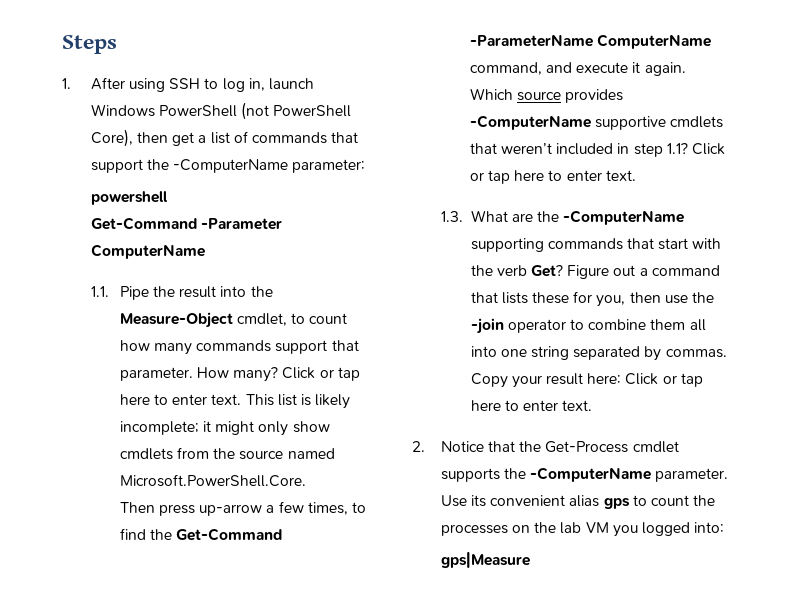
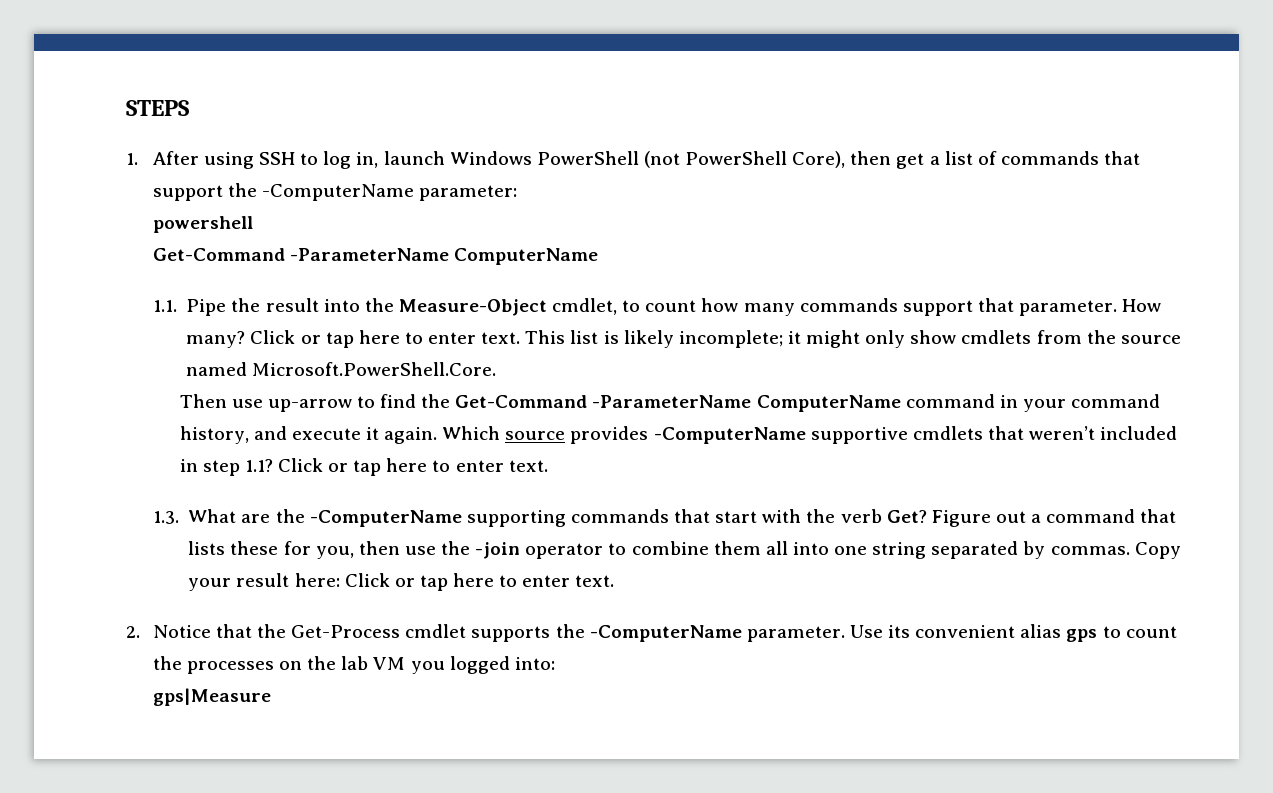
[62,35,117,54] Steps -> [126,100,189,116] STEPS
[201,218,283,230] -Parameter -> [289,248,449,261] -ParameterName
[158,501,348,516] press up-arrow a few times, -> [231,399,352,412] use up-arrow
[469,62,542,75] command, -> [905,394,1161,412] [179,426,249,444] command in your command history,

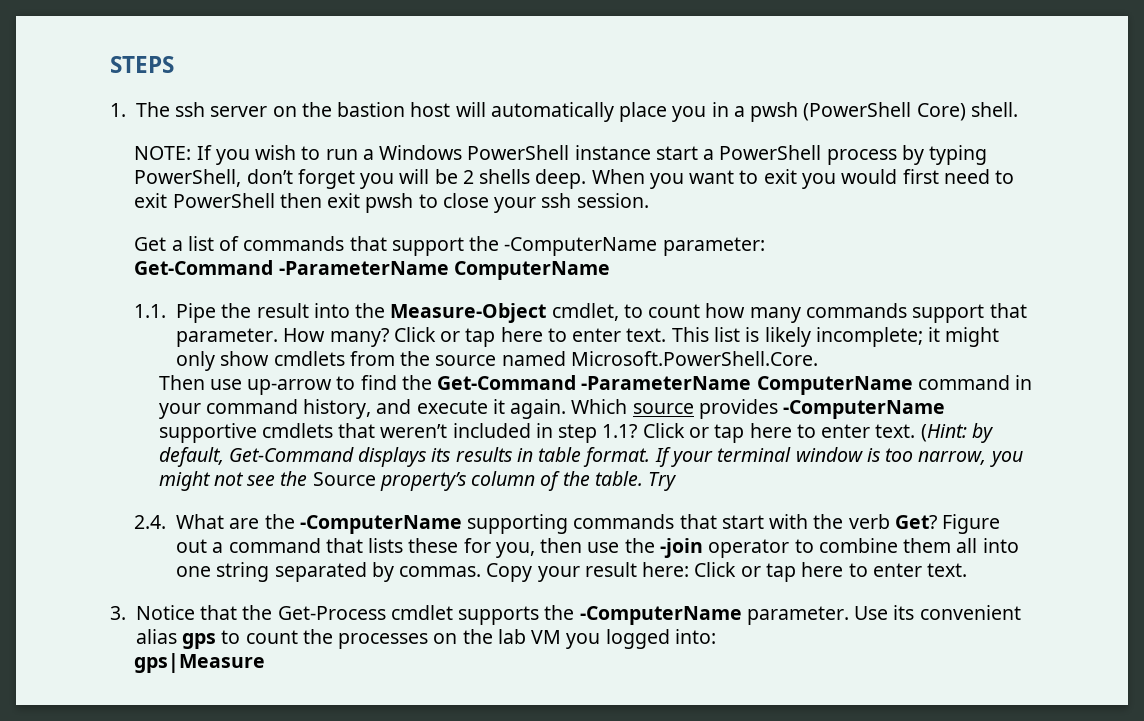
[152,151,925,169] After using SSH to log in, launch Windows PowerShell (not PowerShell Core), then get -> [135,102,1018,122] [134,145,988,165] [134,169,1015,189] [134,193,649,213] [134,237,167,251] The ssh server on the bastion host will automatically place you in a pwsh (PowerShell Core) shell. // NOTE: If you wish to run a Windows PowerShell instance start a PowerShell process by typing PowerShell, don’t forget you will be 2 shells deep. When you want to exit you would first need to exit PowerShell then exit pwsh to close your ssh session. // Get
[152,216,253,233] // powershell -> (765, 246) none
[152,511,179,524] // 1.3. -> [920,423,994,443] [158,447,1023,467] [158,471,678,491] [134,515,167,529] (Hint: by default, Get-Command displays its results in table format. If your terminal window is too narrow, you might not see the Source property’s column of the table. Try // 2.4.
[126,626,140,638] 2. -> [110,606,126,620] 3.

